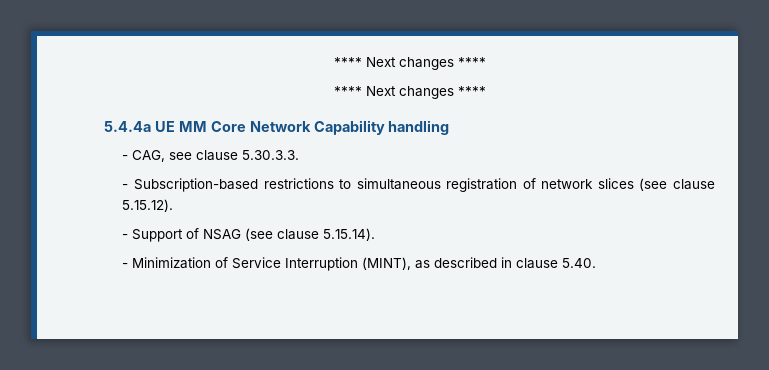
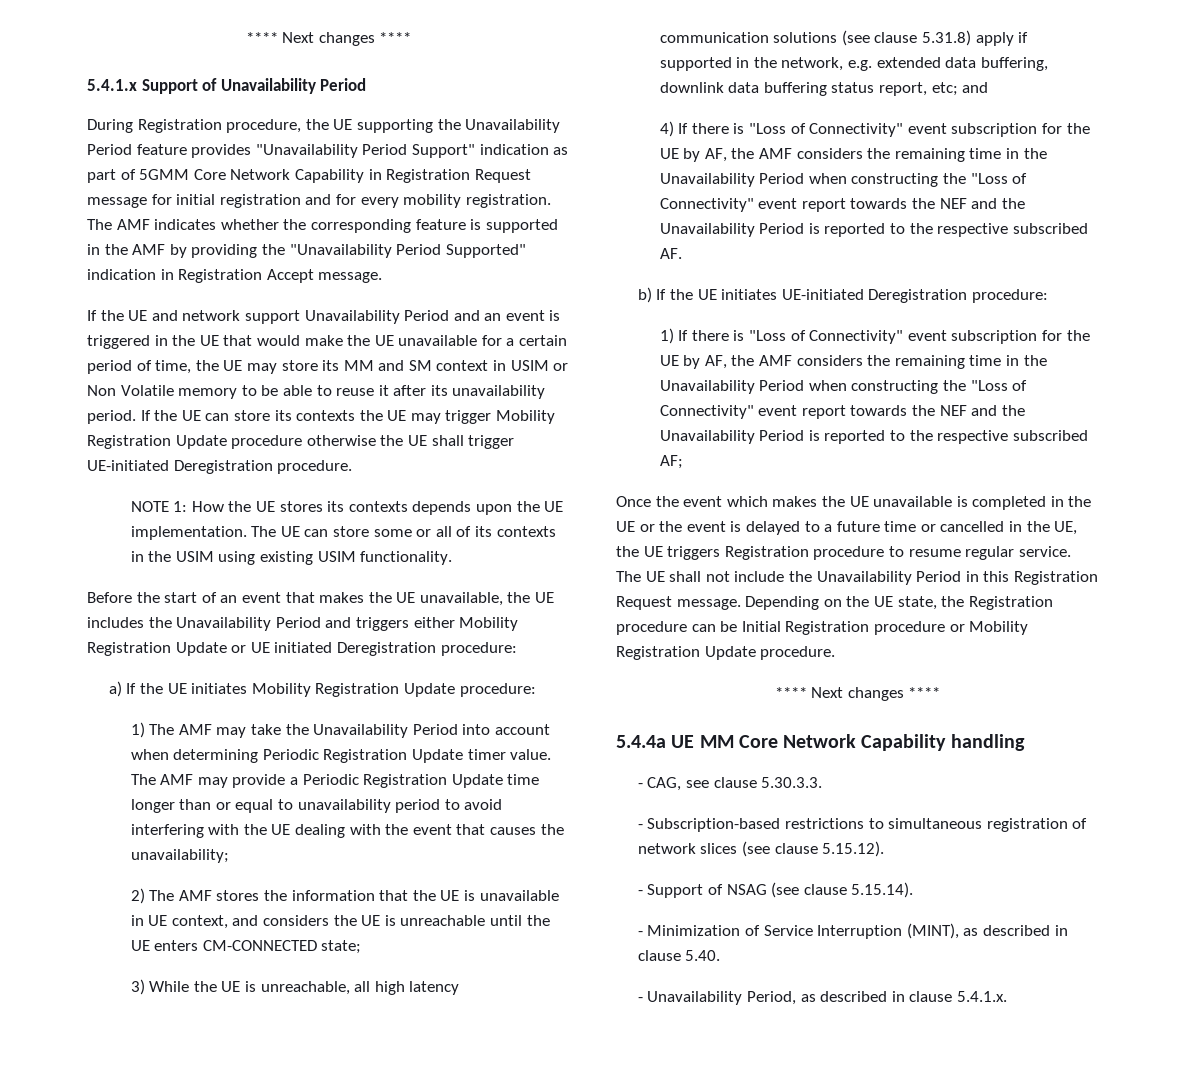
[333,57,486,70] **** Next changes **** -> [245,32,412,46] [87,78,367,94] [87,119,561,133] [87,144,569,158] [87,169,531,183] [87,194,551,208] [87,219,558,233] [87,244,526,258] [87,269,383,283] [87,310,561,324] [87,335,568,349] [87,360,569,374] [87,385,546,399] [87,410,556,424] [87,435,515,449] [87,460,353,474] [130,501,564,515] [130,526,556,540] [130,551,453,565] [87,592,555,606] [87,617,519,631] [87,642,517,656] [108,681,536,697] [130,722,551,738] [130,749,552,763] [130,774,540,788] [130,799,503,813] [130,824,564,838] [130,849,229,863] [130,888,559,904] [130,915,550,929] [130,940,362,954] [130,979,460,995] [659,30,1029,46] [659,57,1048,71] [659,82,989,96] [659,121,1090,137] [659,148,1047,162] [659,173,1028,187] [659,198,1025,212] [659,223,1088,237] [659,248,682,259] [637,287,1048,303] [659,328,1090,344] [659,355,1047,369] [659,380,1028,394] [659,405,1025,419] [659,430,1088,444] [659,455,683,469] [616,496,1092,510] [616,521,1078,535] [616,546,1071,560] [616,571,1098,585] [616,596,1053,610] [616,621,1029,635] [616,646,836,660] **** Next changes **** // 5.4.1.x Support of Unavailability Period // During Registration procedure, the UE supporting the Unavailability Period feature provides "Unavailability Period Support" indication as part of 5GMM Core Network Capability in Registration Request message for initial registration and for every mobility registration. The AMF indicates whether the corresponding feature is supported in the AMF by providing the "Unavailability Period Supported" indication in Registration Accept message. // If the UE and network support Unavailability Period and an event is triggered in the UE that would make the UE unavailable for a certain period of time, the UE may store its MM and SM context in USIM or Non Volatile memory to be able to reuse it after its unavailability period. If the UE can store its contexts the UE may trigger Mobility Registration Update procedure otherwise the UE shall trigger UE-initiated Deregistration procedure. // NOTE 1: How the UE stores its contexts depends upon the UE implementation. The UE can store some or all of its contexts in the USIM using existing USIM functionality. // Before the start of an event that makes the UE unavailable, the UE includes the Unavailability Period and triggers either Mobility Registration Update or UE initiated Deregistration procedure: // a) If the UE initiates Mobility Registration Update procedure: // 1) The AMF may take the Unavailability Period into account when determining Periodic Registration Update timer value. The AMF may provide a Periodic Registration Update time longer than or equal to unavailability period to avoid interfering with the UE dealing with the event that causes the unavailability; // 2) The AMF stores the information that the UE is unavailable in UE context, and considers the UE is unreachable until the UE enters CM-CONNECTED state; // 3) While the UE is unreachable, all high latency communication solutions (see clause 5.31.8) apply if supported in the network, e.g. extended data buffering, downlink data buffering status report, etc; and // 4) If there is "Loss of Connectivity" event subscription for the UE by AF, the AMF considers the remaining time in the Unavailability Period when constructing the "Loss of Connectivity" event report towards the NEF and the Unavailability Period is reported to the respective subscribed AF. // b) If the UE initiates UE-initiated Deregistration procedure: // 1) If there is "Loss of Connectivity" event subscription for the UE by AF, the AMF considers the remaining time in the Unavailability Period when constructing the "Loss of Connectivity" event report towards the NEF and the Unavailability Period is reported to the respective subscribed AF; // Once the event which makes the UE unavailable is completed in the UE or the event is delayed to a future time or cancelled in the UE, the UE triggers Registration procedure to resume regular service. The UE shall not include the Unavailability Period in this Registration Request message. Depending on the UE state, the Registration procedure can be Initial Registration procedure or Mobility Registration Update procedure.
(597, 263) none -> [637,991,1007,1005] // - Unavailability Period, as described in clause 5.4.1.x.

